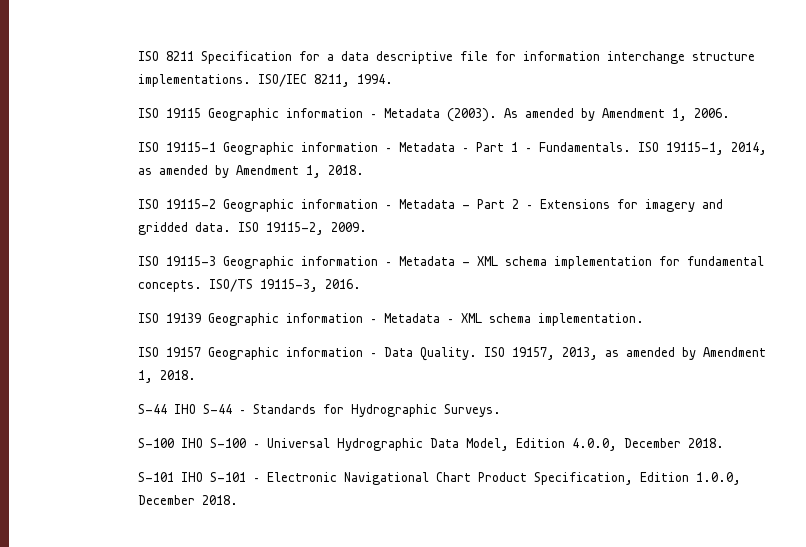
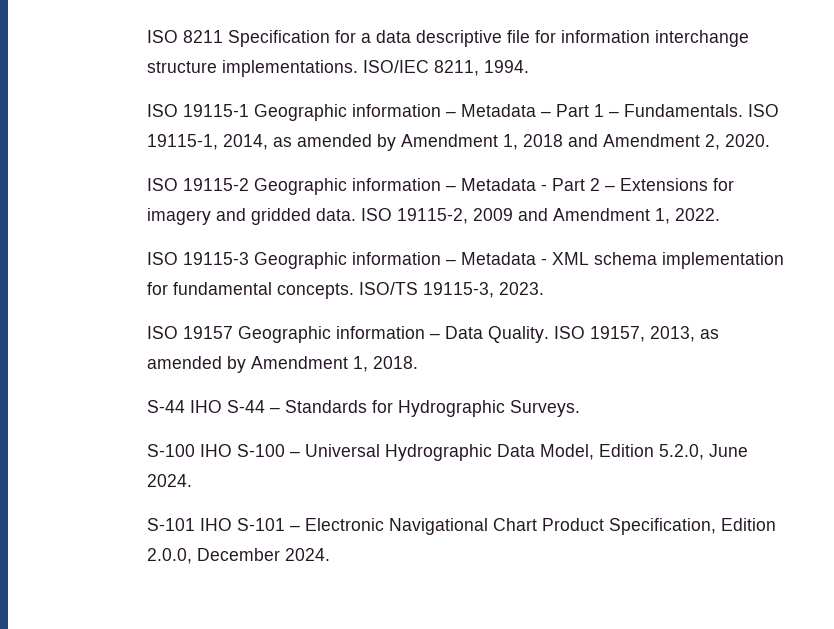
[137,108,730,122] // ISO 19115 Geographic information – Metadata (2003). As amended by Amendment 1, 2006. -> (530, 66) none
[327,165,364,175] 2018. -> [523,134,771,150] 2018 and Amendment 2, 2020.
[330,222,367,232] 2009. -> [473,208,721,224] 2009 and Amendment 1, 2022.
[324,279,361,289] [137,313,644,326] 2016. // ISO 19139 Geographic information – Metadata – XML schema implementation. -> [499,282,545,295] 2023.
[571,438,724,451] 4.0.0, December 2018. -> [659,444,749,460] [147,474,193,487] 5.2.0, June 2024.
[695,472,741,485] [137,495,238,505] 1.0.0, December 2018. -> [147,548,331,564] 2.0.0, December 2024.

